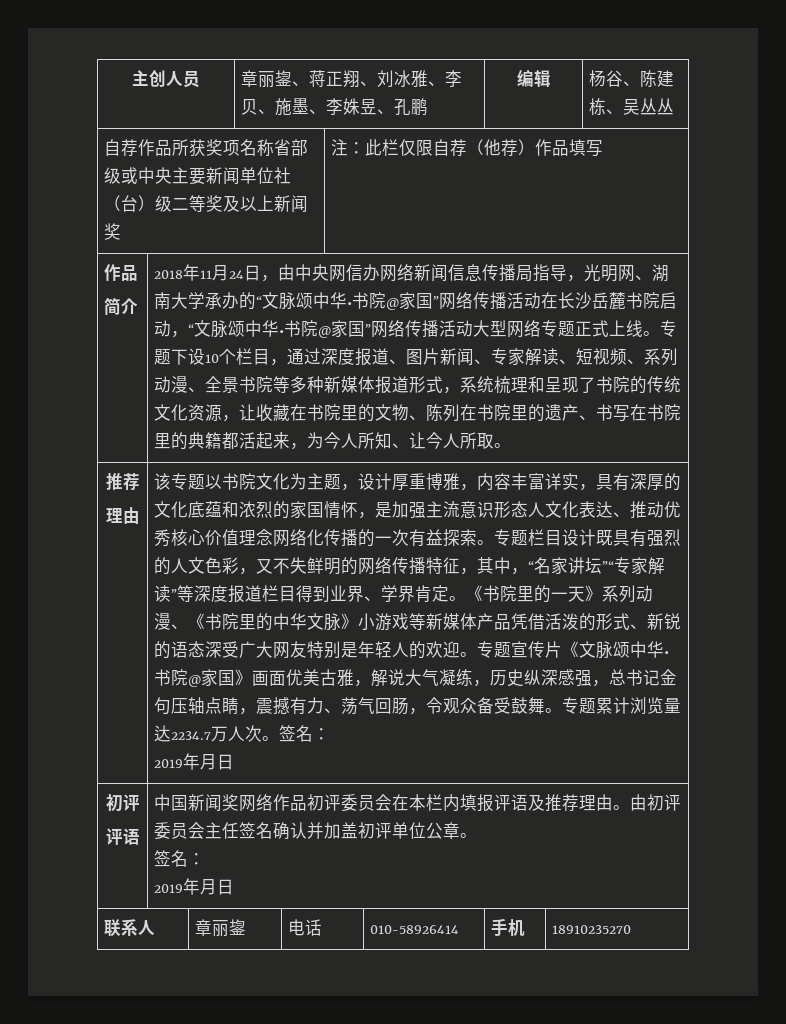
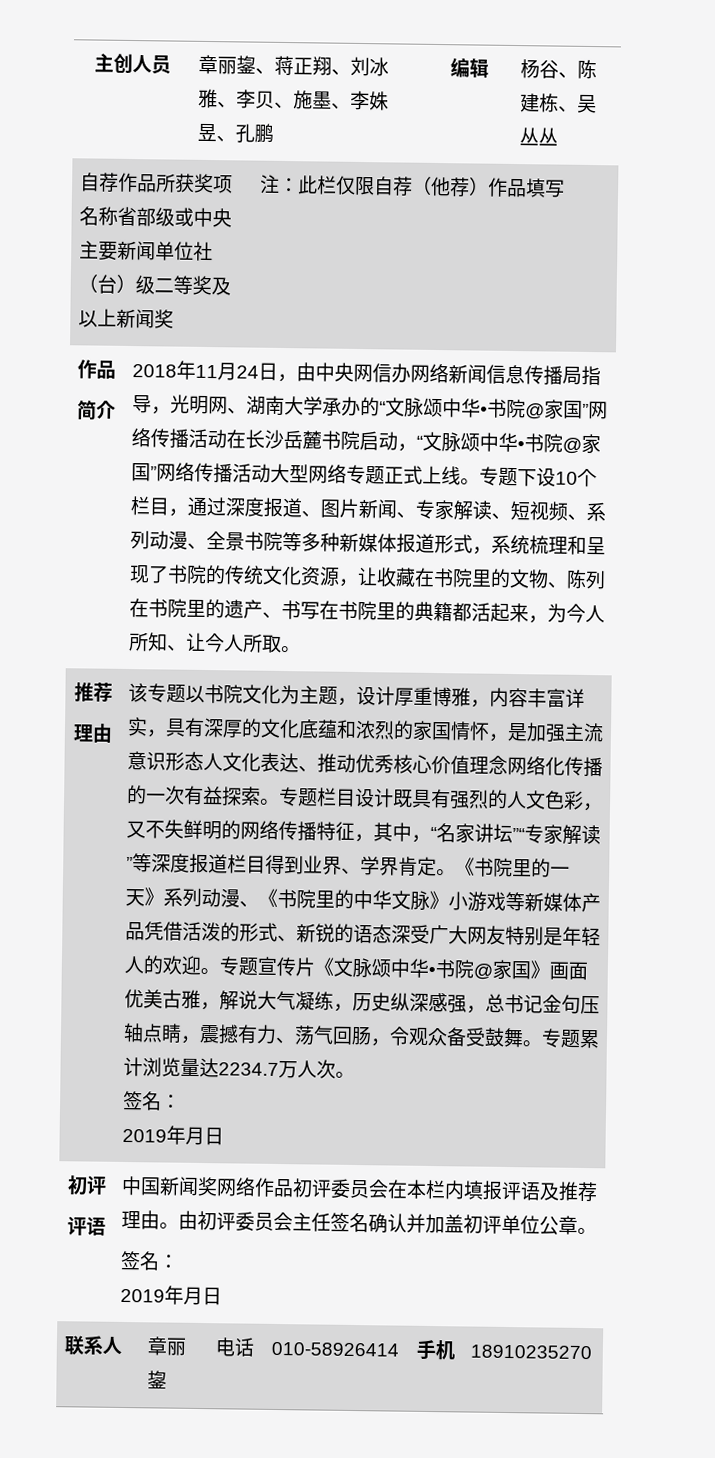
(280, 738) none -> (356, 1075) //

